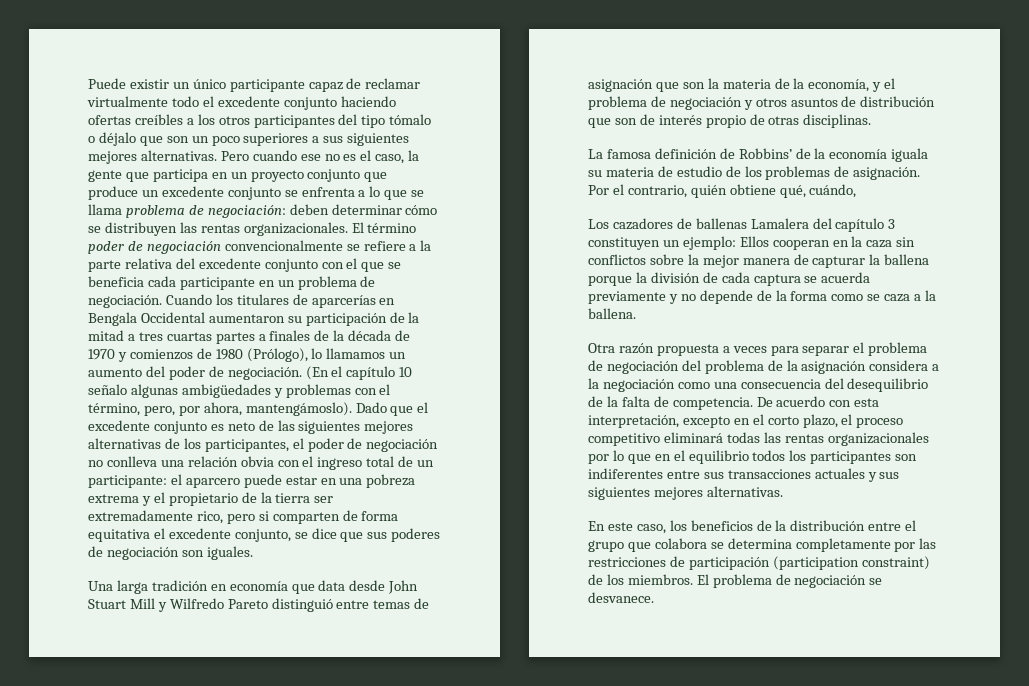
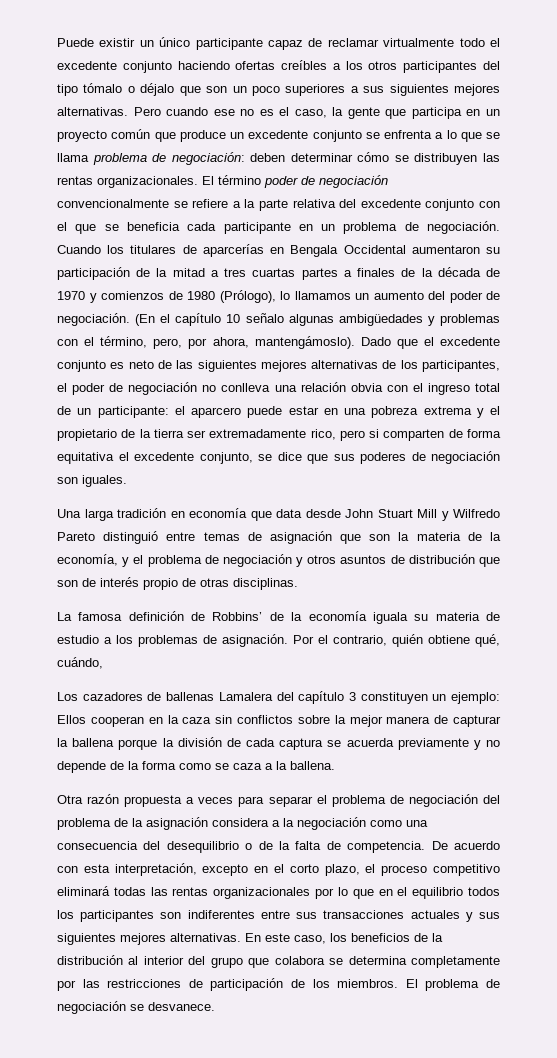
[307,169,361,182] conjunto -> [111,129,151,139] común
[725,166,741,177] de -> [104,637,112,644] a
(929, 385) none -> [245,843,253,850] o
(783, 491) // -> (241, 937) none
[868,520,917,531] entre el -> [128,956,206,965] al interior del
[772,556,930,570] (participation constraint) -> (284, 984) none

